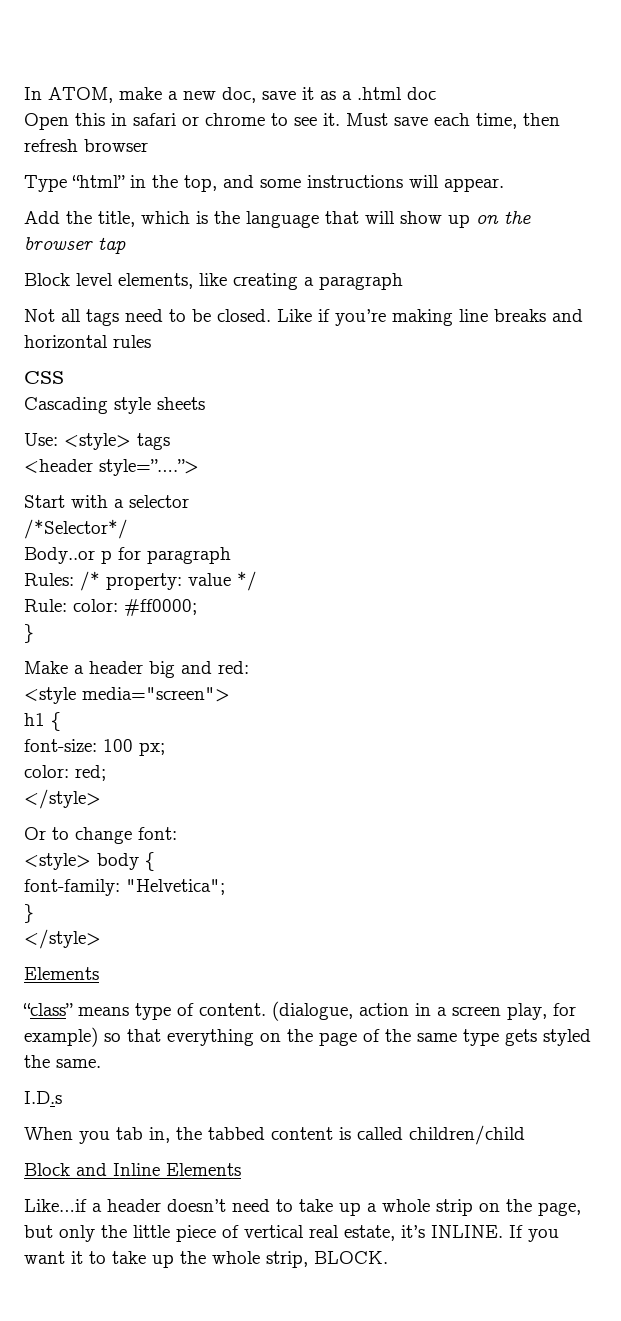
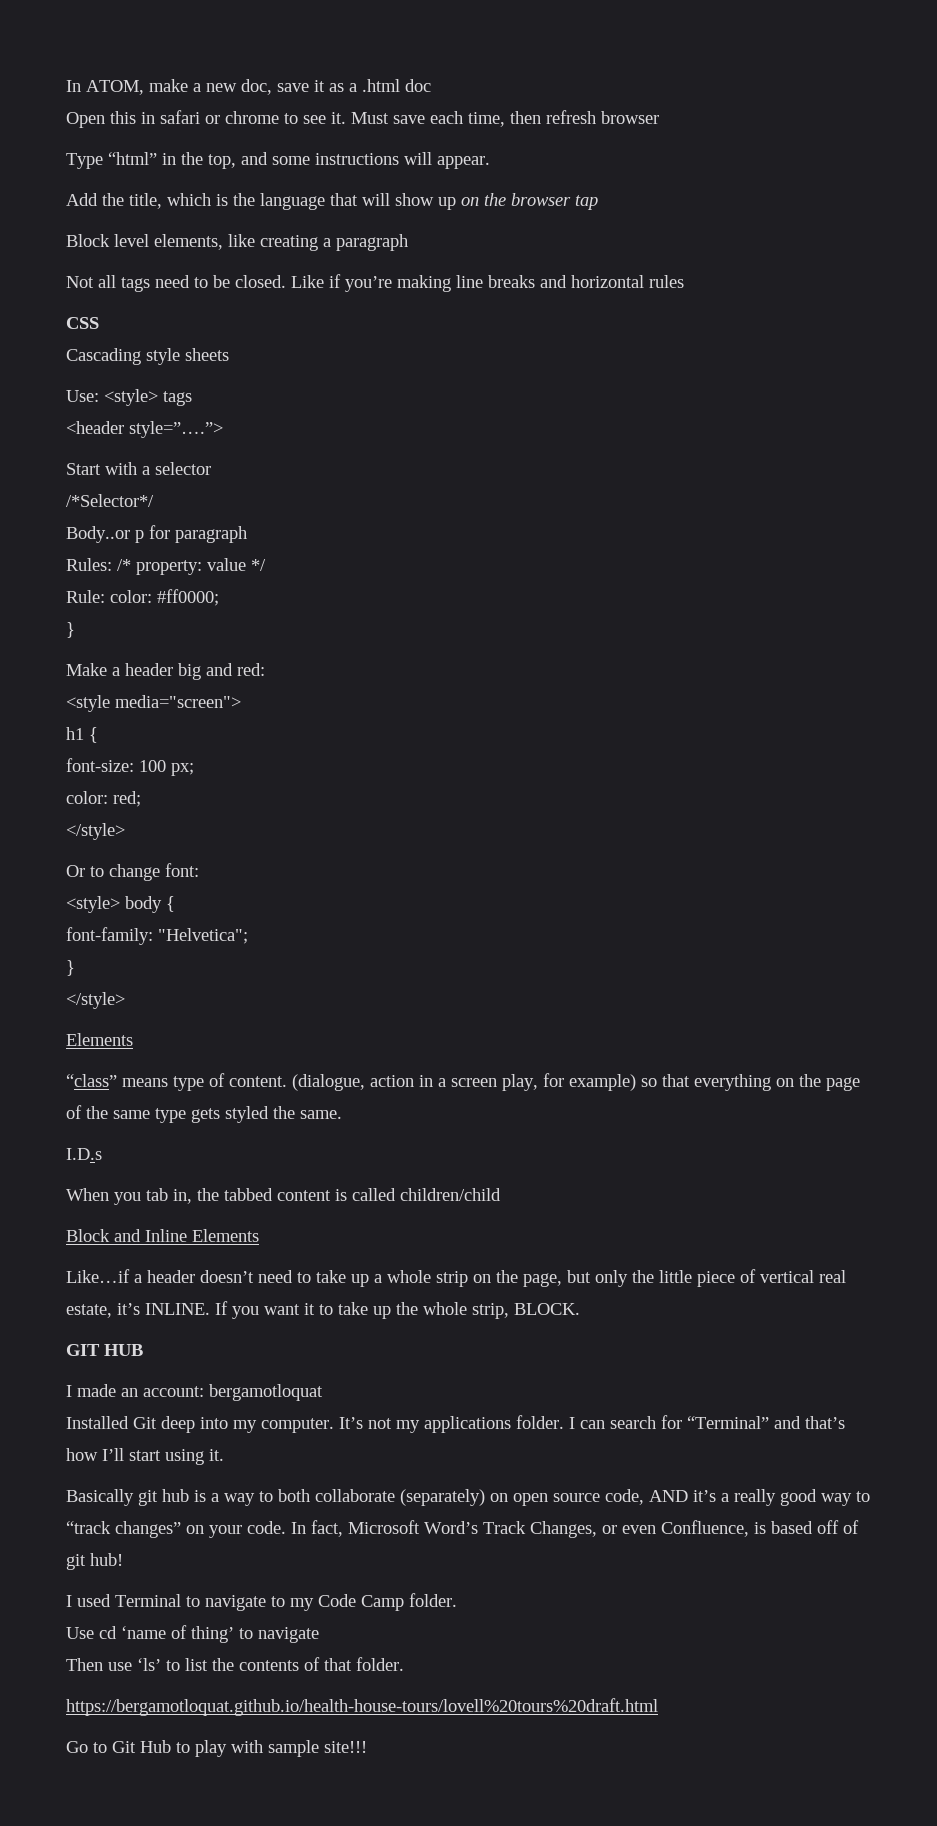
(388, 1257) none -> [66,1344,143,1356] [66,1384,323,1401] [66,1415,845,1433] [66,1448,224,1465] [66,1489,870,1506] [66,1520,859,1538] [66,1553,123,1570] [66,1593,457,1611] [66,1625,319,1643] [66,1657,404,1671] [66,1698,658,1716] [66,1740,367,1757] // GIT HUB // I made an account: bergamotloquat // Installed Git deep into my computer. It’s not my applications folder. I can search for “Terminal” and that’s how I’ll start using it. // Basically git hub is a way to both collaborate (separately) on open source code, AND it’s a really good way to “track changes” on your code. In fact, Microsoft Word’s Track Changes, or even Confluence, is based off of git hub! // I used Terminal to navigate to my Code Camp folder. // Use cd ‘name of thing’ to navigate // Then use ‘ls’ to list the contents of that folder. // https://bergamotloquat.github.io/health-house-tours/lovell%20tours%20draft.html // Go to Git Hub to play with sample site!!!

